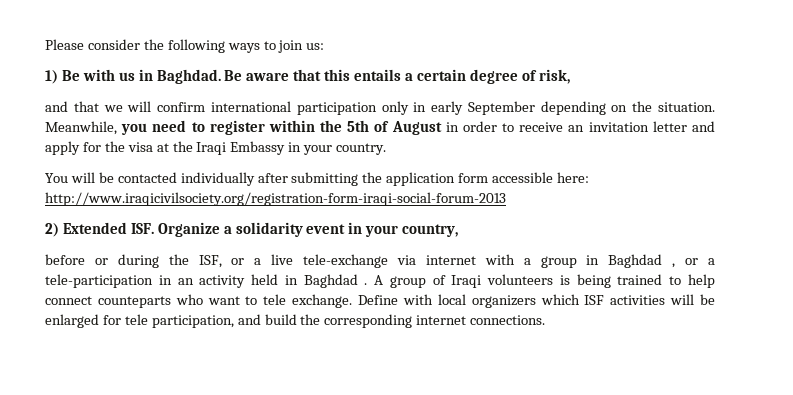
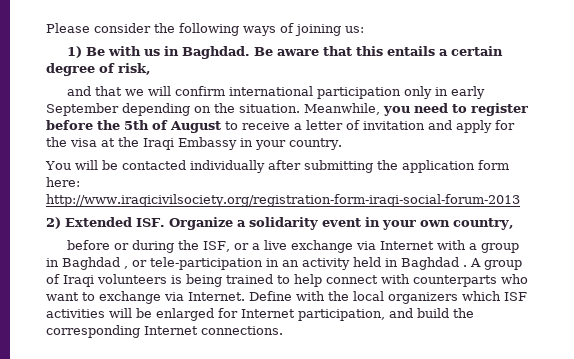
[263,40,304,53] to join -> [280,23,341,36] of joining
[268,120,315,132] within -> [46,120,93,130] before
[445,121,687,132] in order to receive an invitation letter -> [225,120,425,130] to receive a letter of invitation
[492,172,554,183] accessible -> (509, 165) none
(399, 231) none -> [419,220,450,227] own
[303,254,476,268] tele-exchange via internet -> [290,240,434,253] exchange via Internet
[708,258,716,265] a -> (147, 263) none
[97,296,171,308] counteparts -> [381,274,497,287] with counterparts
[263,294,353,308] tele exchange. -> [99,291,245,304] exchange via Internet.
(433, 299) none -> [328,291,349,301] the
[124,314,148,325] tele -> [241,309,295,318] Internet
[416,315,467,325] internet -> [144,326,198,335] Internet

